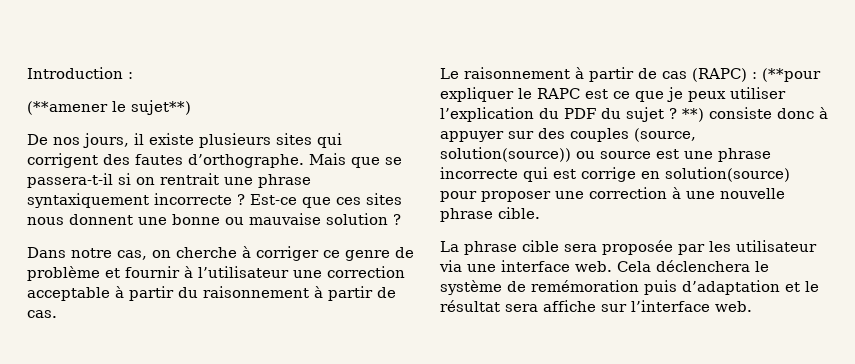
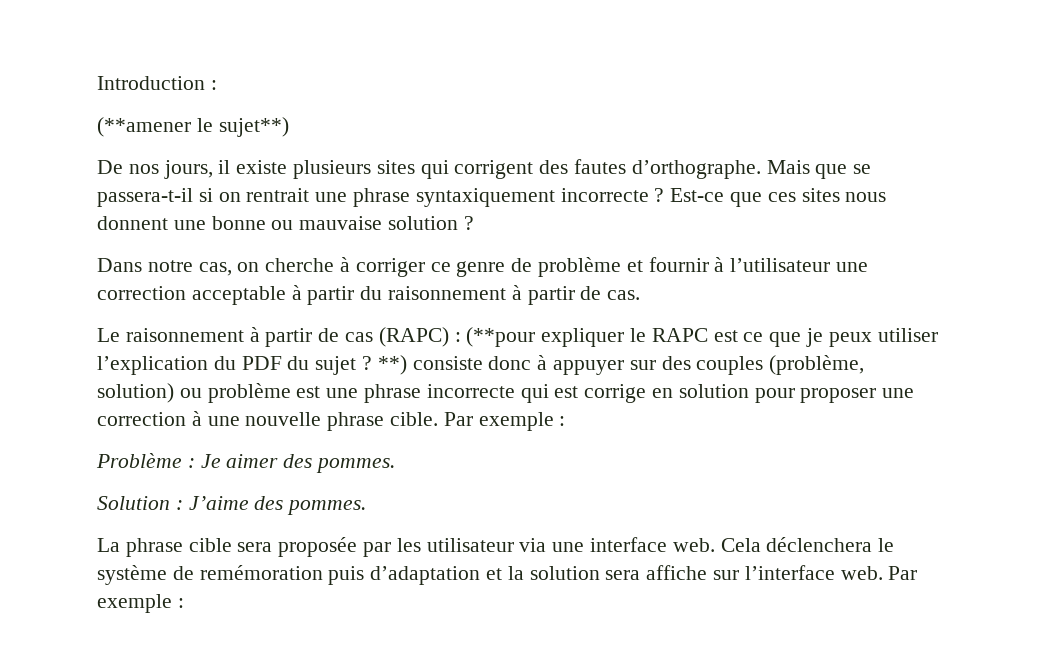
[634,128,696,142] [440,147,651,162] (source, solution(source)) ou source -> [769,355,865,375] [97,383,291,403] (problème, solution) ou problème
[665,167,790,182] solution(source) -> [678,384,749,398] solution
(540, 213) none -> [443,412,566,431] [96,453,396,473] [97,496,367,515] Par exemple : // Problème : Je aimer des pommes. // Solution : J’aime des pommes.
[805,281,819,292] [440,300,500,312] le résultat -> [507,566,600,580] la solution
(752, 306) none -> [888,566,918,580] [97,594,184,613] Par exemple :

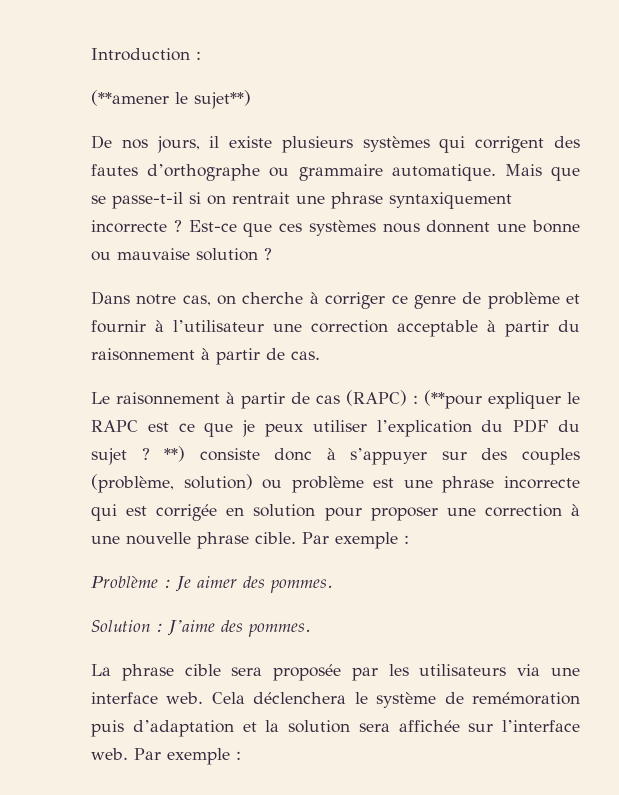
[376,160,415,174] sites -> [362,136,430,152] systèmes
[631,160,761,179] d’orthographe. -> [147,164,496,181] d’orthographe ou grammaire automatique.
[97,188,193,207] passera-t-il -> [112,192,183,209] passe-t-il
[801,188,840,202] sites -> [308,220,376,236] systèmes
[553,360,625,375] appuyer -> [350,448,428,465] s’appuyer
[584,384,647,403] corrige -> [156,504,218,521] corrigée
[426,538,514,552] utilisateur -> [419,664,507,676] utilisateurs
[646,565,708,580] affiche -> [398,720,460,732] affichée

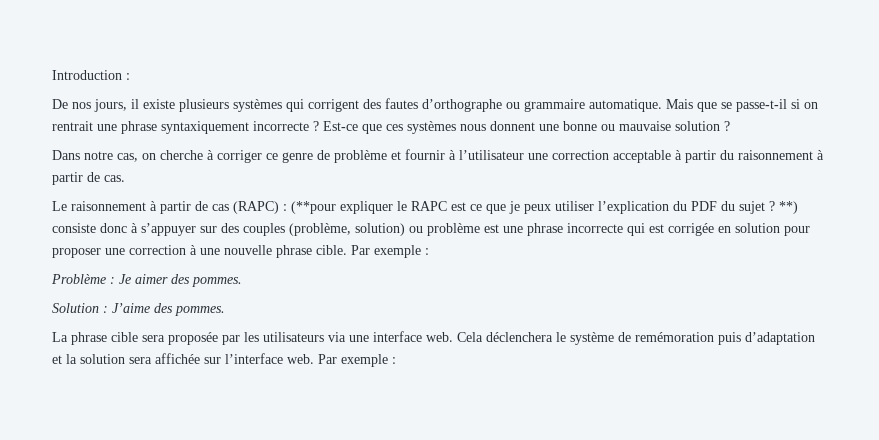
[91,90,251,109] // (**amener le sujet**) -> (130, 76) none

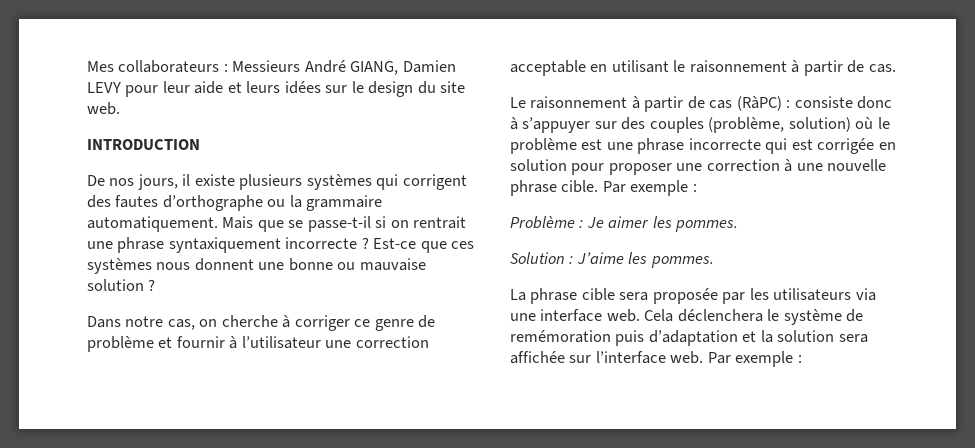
[52,70,130,80] Introduction : -> [87,60,456,75] [87,81,466,97] [87,102,120,115] [87,139,200,150] Mes collaborateurs : Messieurs André GIANG, Damien LEVY pour leur aide et leurs idées sur le design du site web. // INTRODUCTION
[524,99,662,112] grammaire automatique. -> [289,195,383,211] [87,216,218,232] la grammaire automatiquement.
[675,150,734,163] à partir du -> [590,60,686,73] en utilisant le
[233,201,798,214] (RAPC) : (**pour expliquer le RAPC est ce que je peux utiliser l’explication du PDF du sujet ? **) -> [736,96,791,111] (RàPC) :
[409,226,423,233] ou -> [855,116,890,129] où le
[171,274,190,284] des -> [652,216,672,228] les
[154,303,173,313] des -> [628,252,648,264] les

